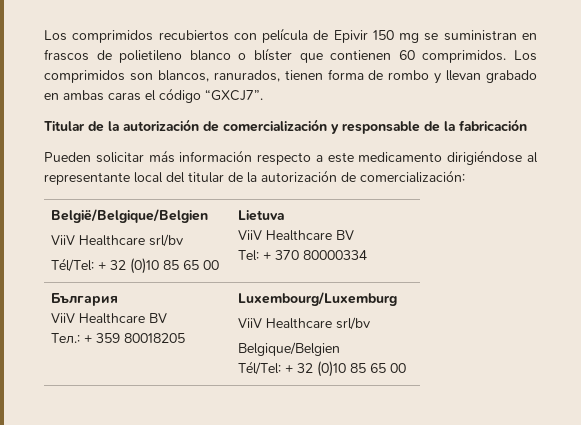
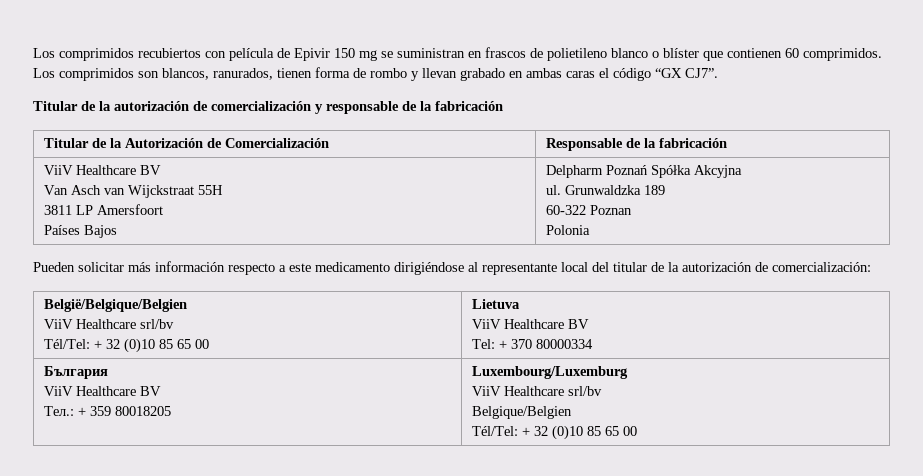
[205,89,263,101] “GXCJ7”. -> [655,68,718,78] “GX CJ7”.
(527, 125) none -> [43,138,329,148] [545,138,727,151] [43,165,161,175] [43,185,223,198] [43,204,163,215] [43,225,117,238] [545,165,742,178] [545,185,665,195] [545,205,632,215] [545,225,590,235] // Titular de la Autorización de Comercialización | Responsable de la fabricación // ViiV Healthcare BV // Van Asch van Wijckstraat 55H // 3811 LP Amersfoort // Países Bajos | Delpharm Poznań Spółka Akcyjna // ul. Grunwaldzka 189 // 60-322 Poznan // Polonia

